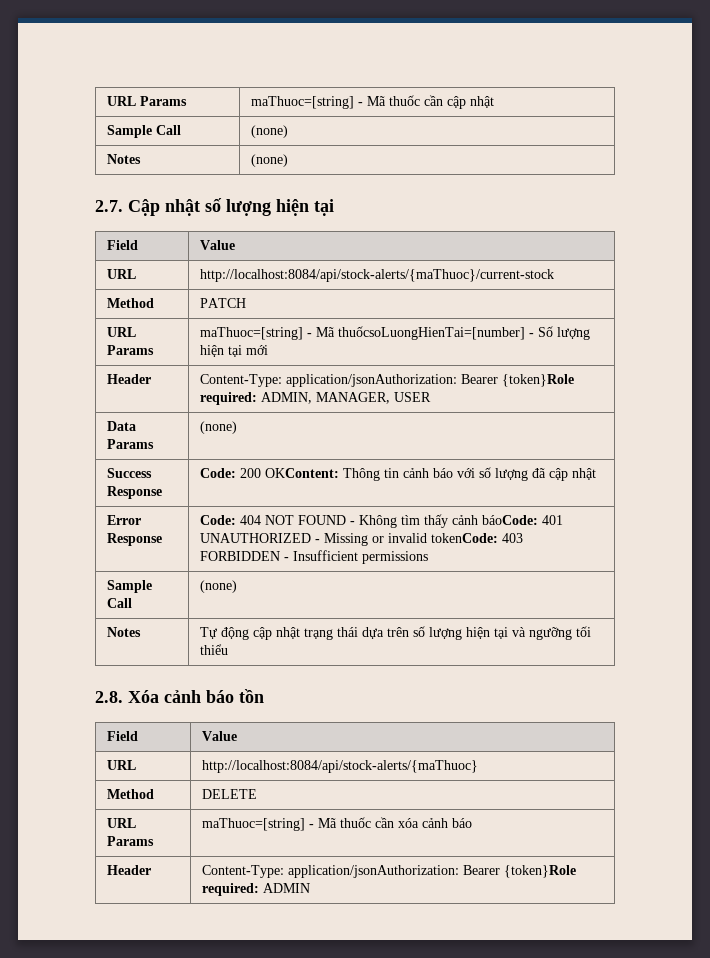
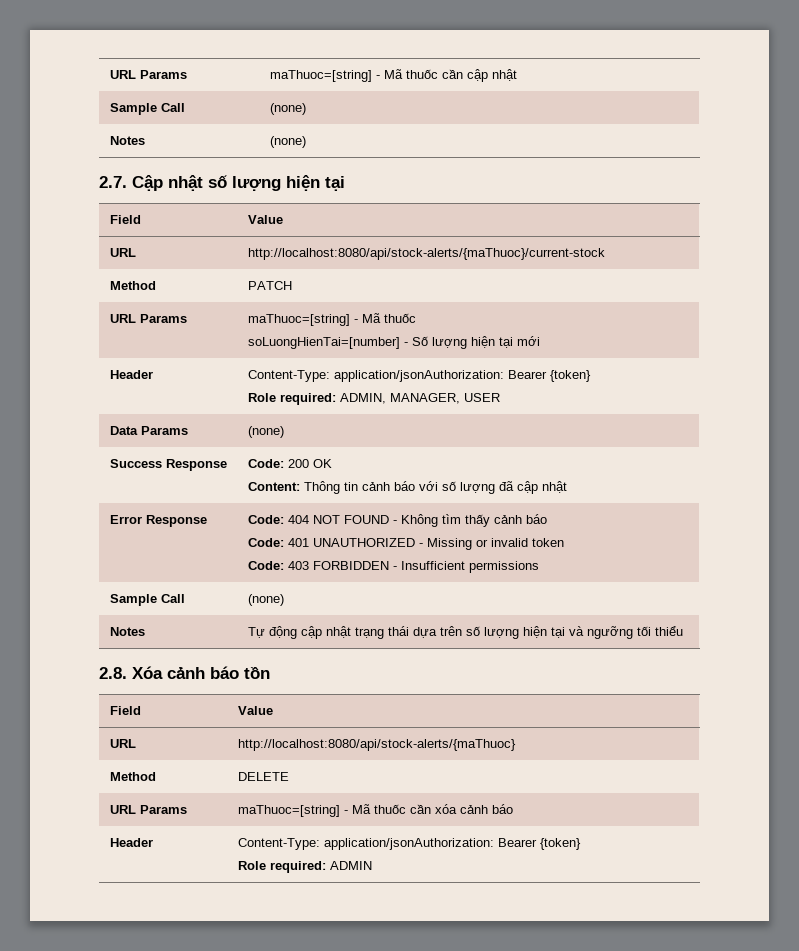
[200,269,555,282] http://localhost:8084/api/stock-alerts/{maThuoc}/current-stock -> [247,248,605,260] http://localhost:8080/api/stock-alerts/{maThuoc}/current-stock
[338,326,526,340] thuốcsoLuongHienTai=[number] -> [383,313,416,323] [247,337,400,349] thuốc // soLuongHienTai=[number]
[502,374,575,387] {token}Role -> [549,370,591,382] [247,393,276,402] {token} // Role
[265,468,340,478] OKContent: -> [312,459,332,468] [247,482,300,491] OK // Content:
[482,515,539,525] báoCode: -> [525,514,547,524] [247,538,284,547] báo // Code:
[431,533,499,543] tokenCode: -> [531,538,564,547] [247,561,284,570] token // Code:
[202,760,479,773] http://localhost:8084/api/stock-alerts/{maThuoc} -> [237,739,516,751] http://localhost:8080/api/stock-alerts/{maThuoc}
[504,865,577,878] {token}Role -> [539,838,581,850] [237,861,266,870] {token} // Role

